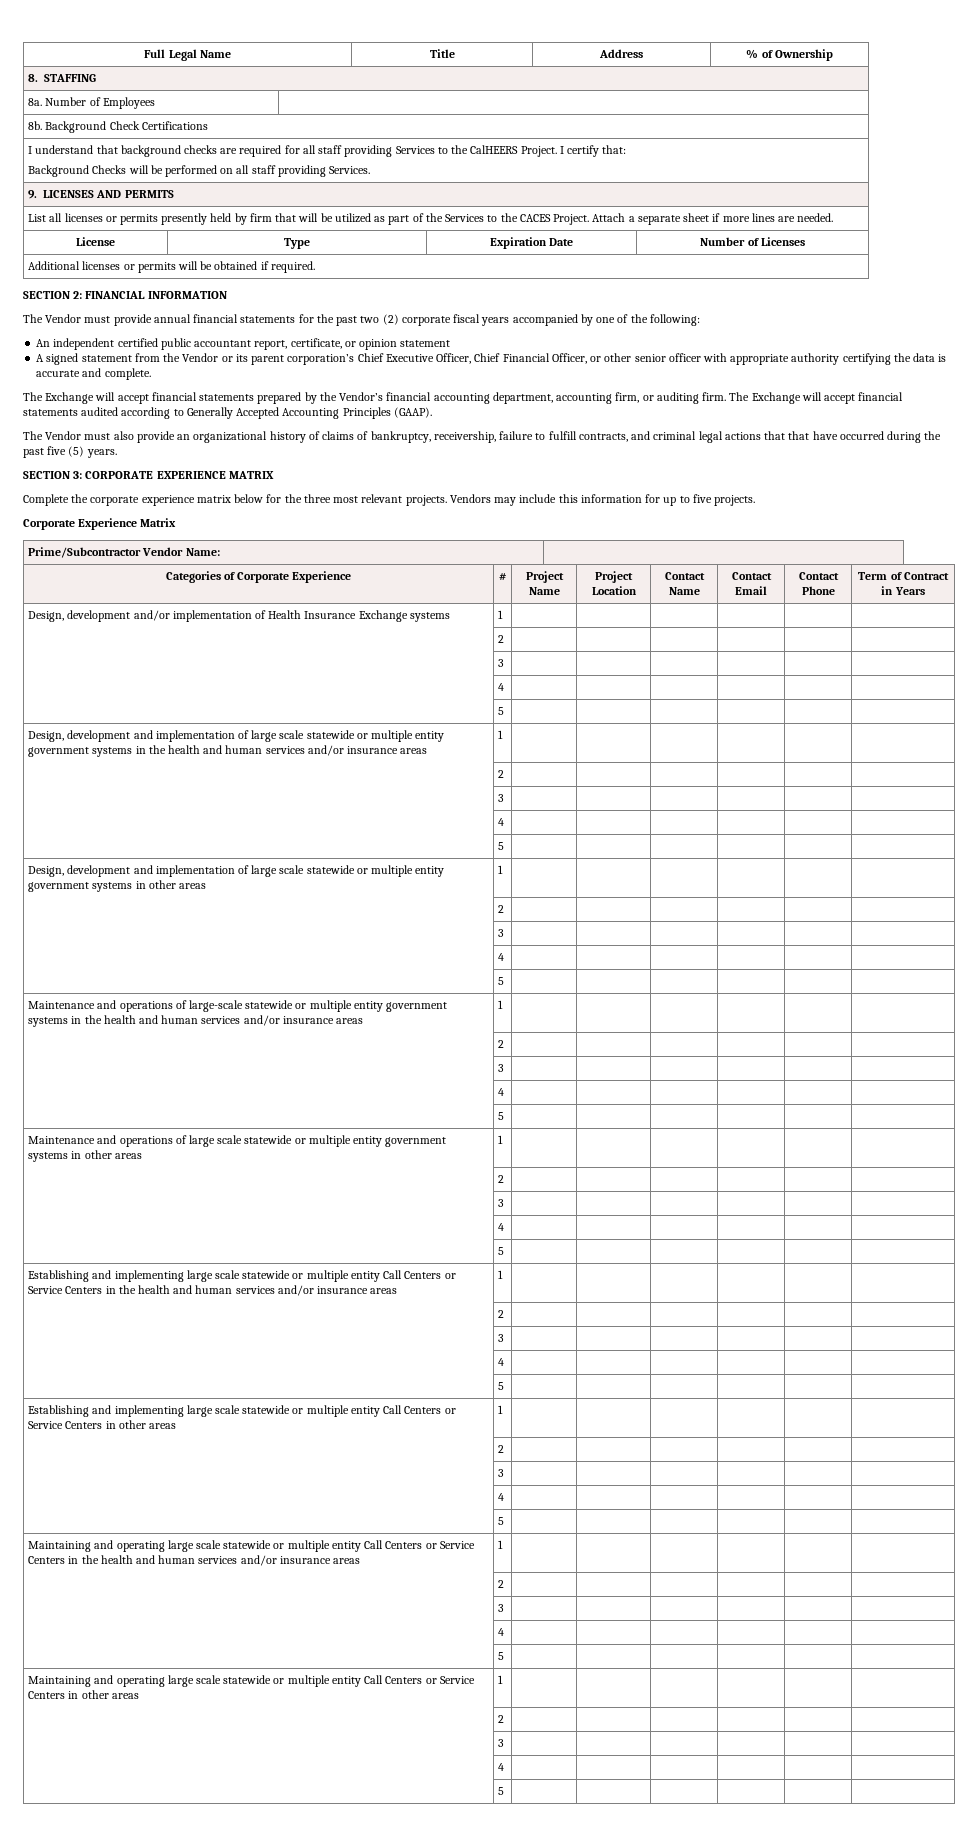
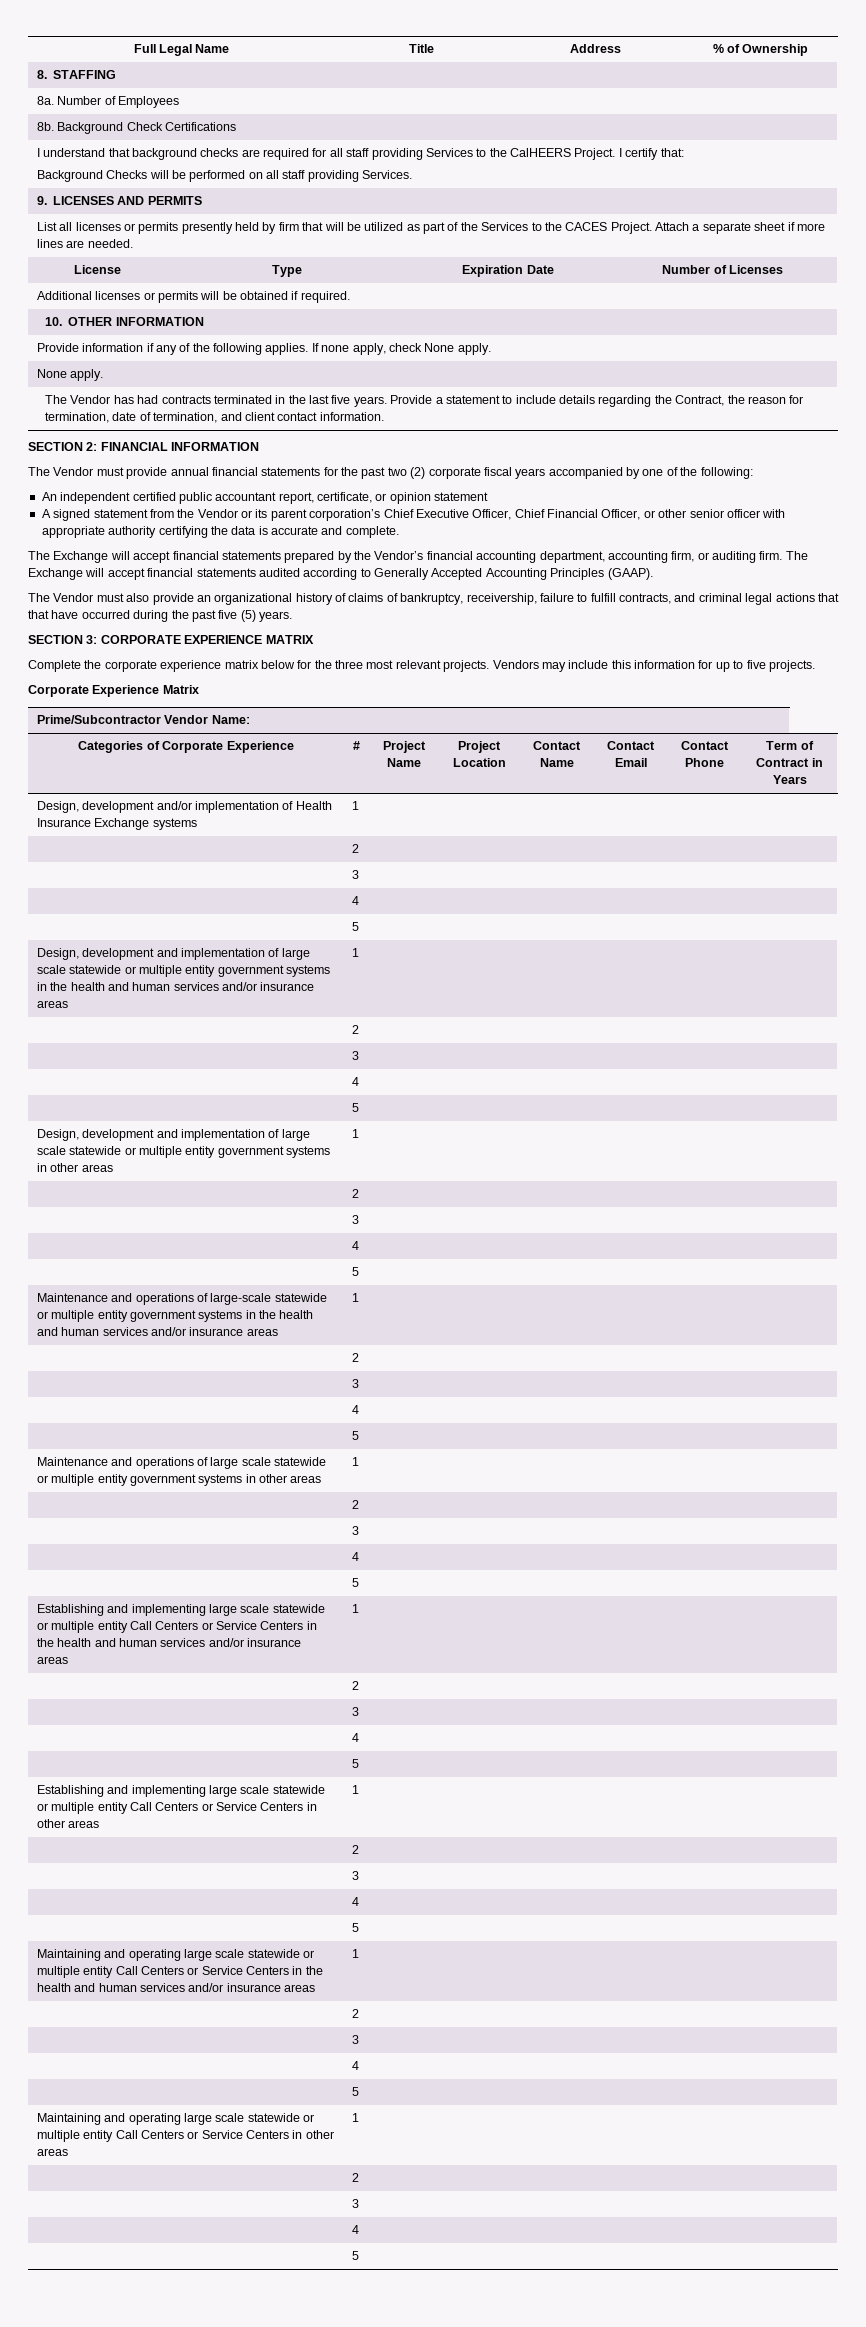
(315, 267) none -> [45,317,204,326] [36,343,491,355] [36,369,104,381] [45,395,804,407] [45,412,384,423] // 10. OTHER INFORMATION // Provide information if any of the following applies. If none apply, check None apply. // None apply. // The Vendor has had contracts terminated in the last five years. Provide a statement to include details regarding the Contract, the reason for termination, date of termination, and client contact information.

